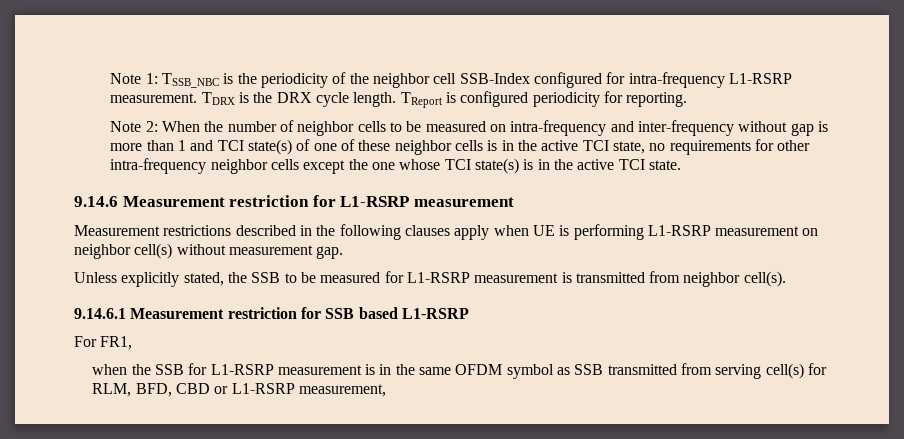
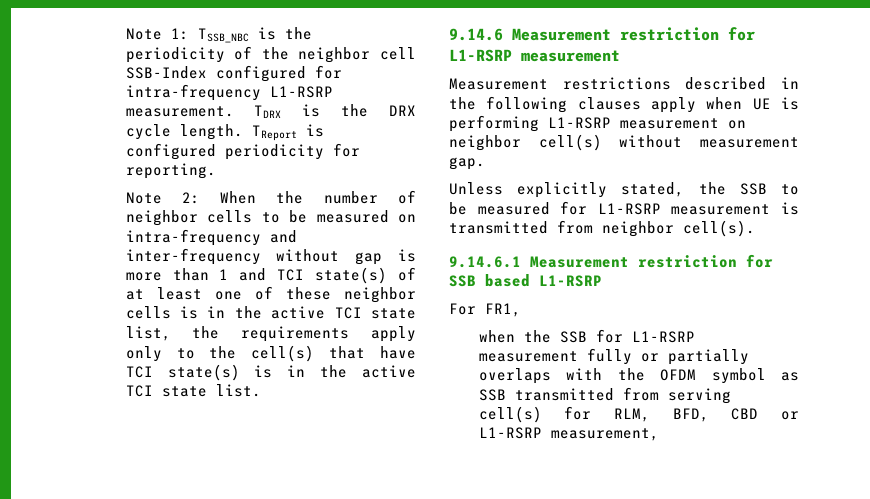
(311, 145) none -> [125,287,202,300] at least
[612,139,811,155] [110,158,441,174] state, no requirements for other intra-frequency neighbor cells except the one whose -> [371,308,416,319] [125,326,416,342] [125,345,417,362] state list, the requirements apply only to the cell(s) that have
[648,160,681,170] state. -> [161,384,261,397] state list.
[365,364,452,375] is in the same -> [586,348,749,365] [478,368,645,384] fully or partially overlaps with the

